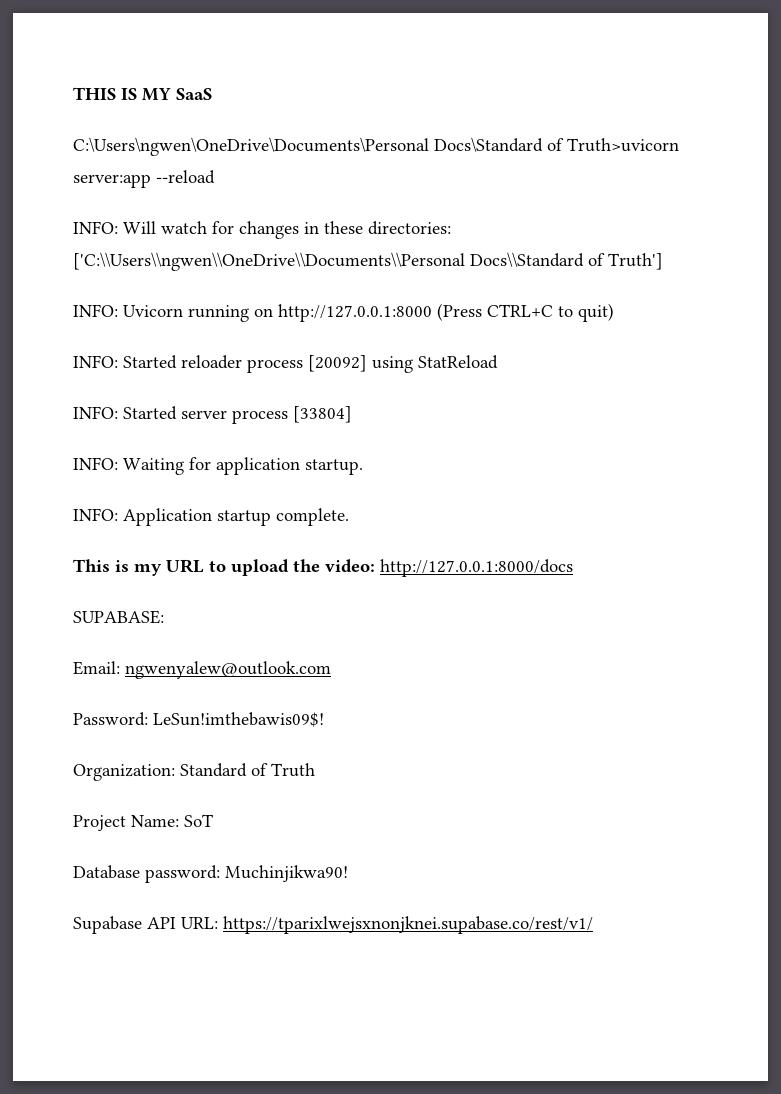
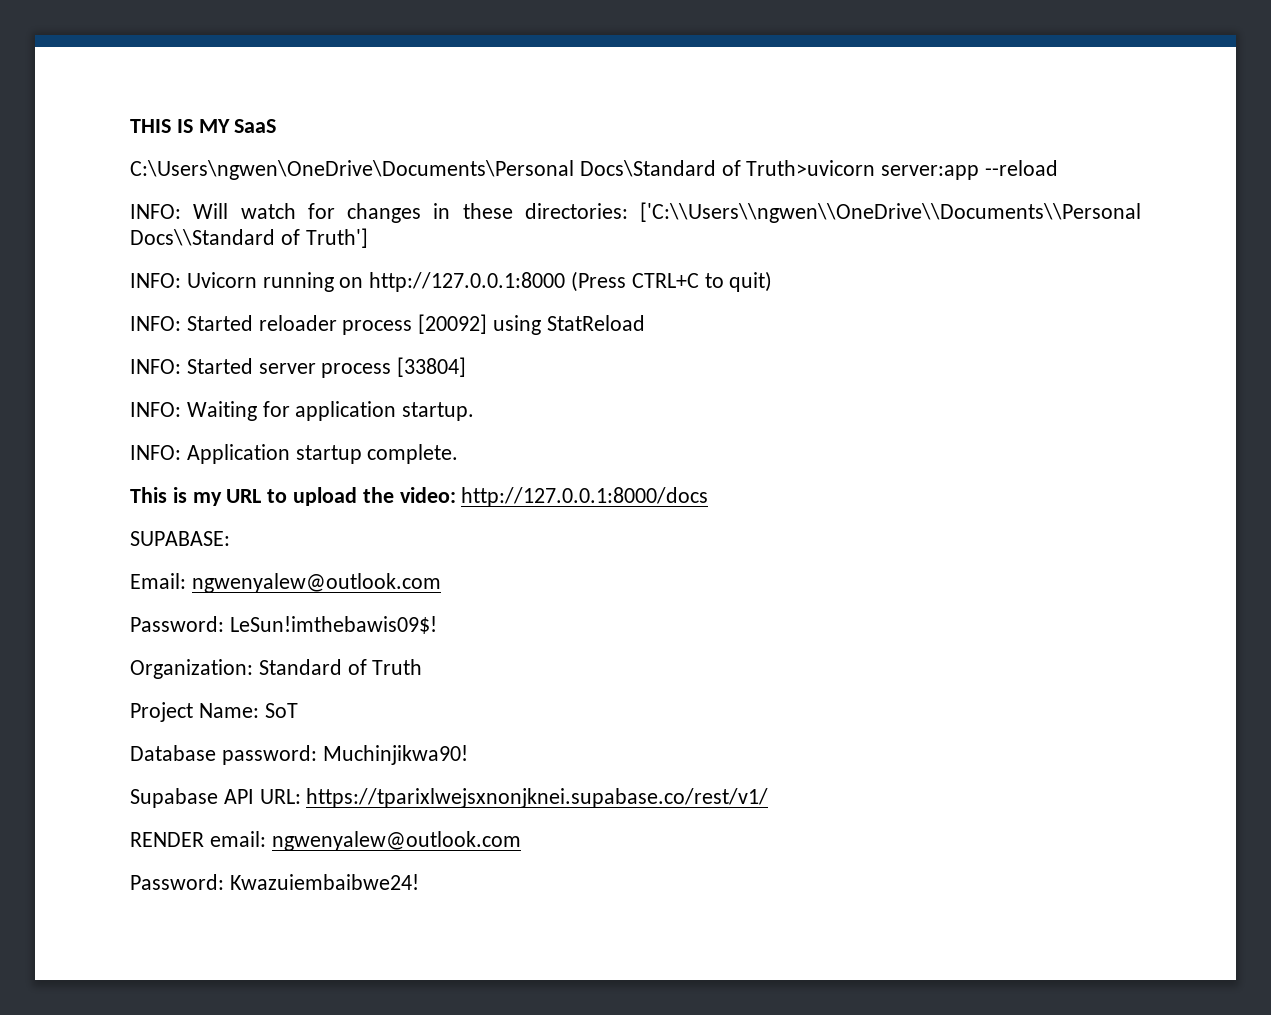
(593, 925) none -> [130,831,521,851] [130,874,419,890] // RENDER email: ngwenyalew@outlook.com // Password: Kwazuiembaibwe24!

